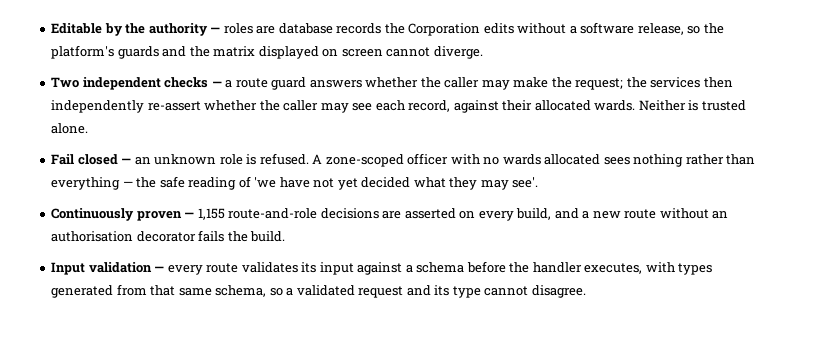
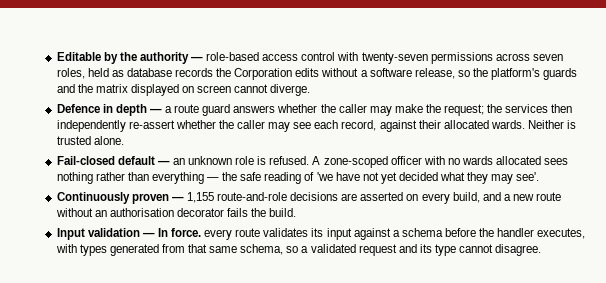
[223,23,276,34] roles are -> [206,52,563,64] [56,68,124,79] role-based access control with twenty-seven permissions across seven roles, held as
[51,77,209,90] Two independent checks -> [56,104,147,116] Defence in depth
[51,154,118,165] Fail closed -> [56,156,155,165] Fail-closed default
(165, 269) none -> [157,228,202,237] In force.

